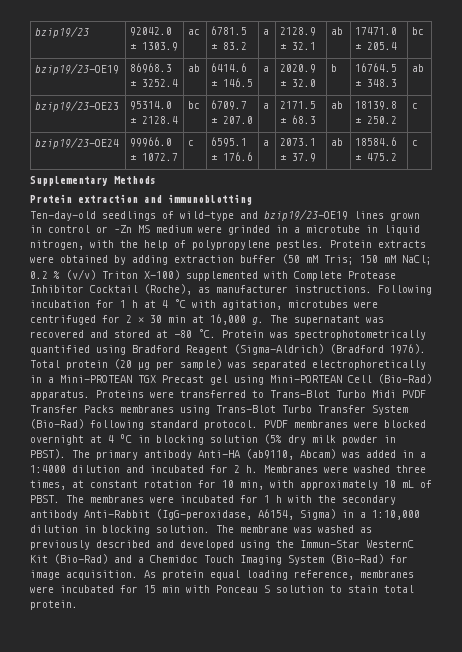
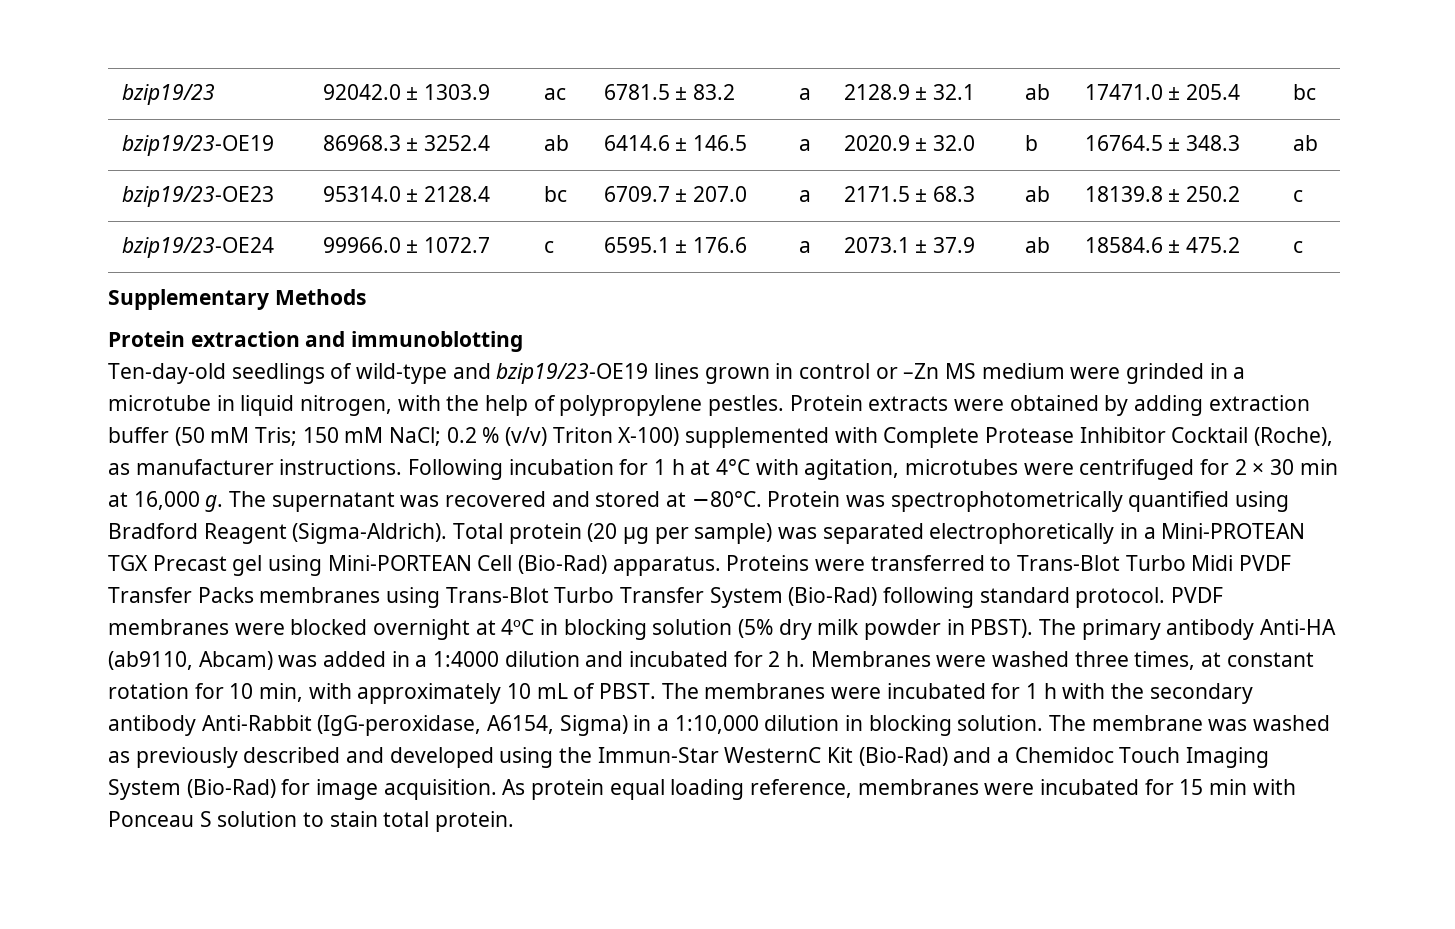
[162,299,186,308] 4 °C -> [716,459,751,475] 4°C
[174,329,216,338] −80 °C. -> [691,491,762,507] −80°C.
[234,344,426,355] (Sigma-Aldrich) (Bradford 1976). -> [292,523,448,544] (Sigma-Aldrich).
[108,434,132,443] 4 ºC -> [501,619,535,635] 4ºC

